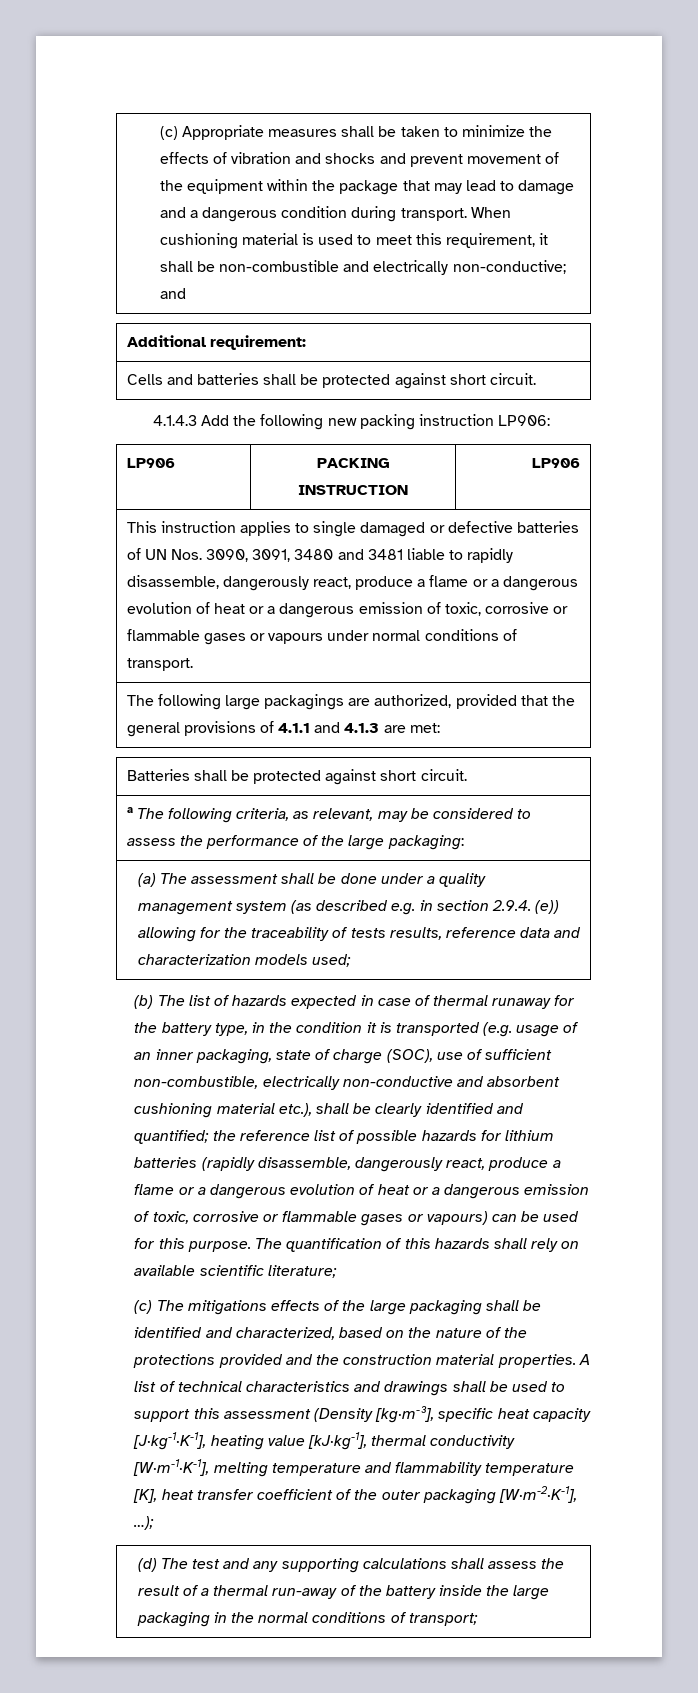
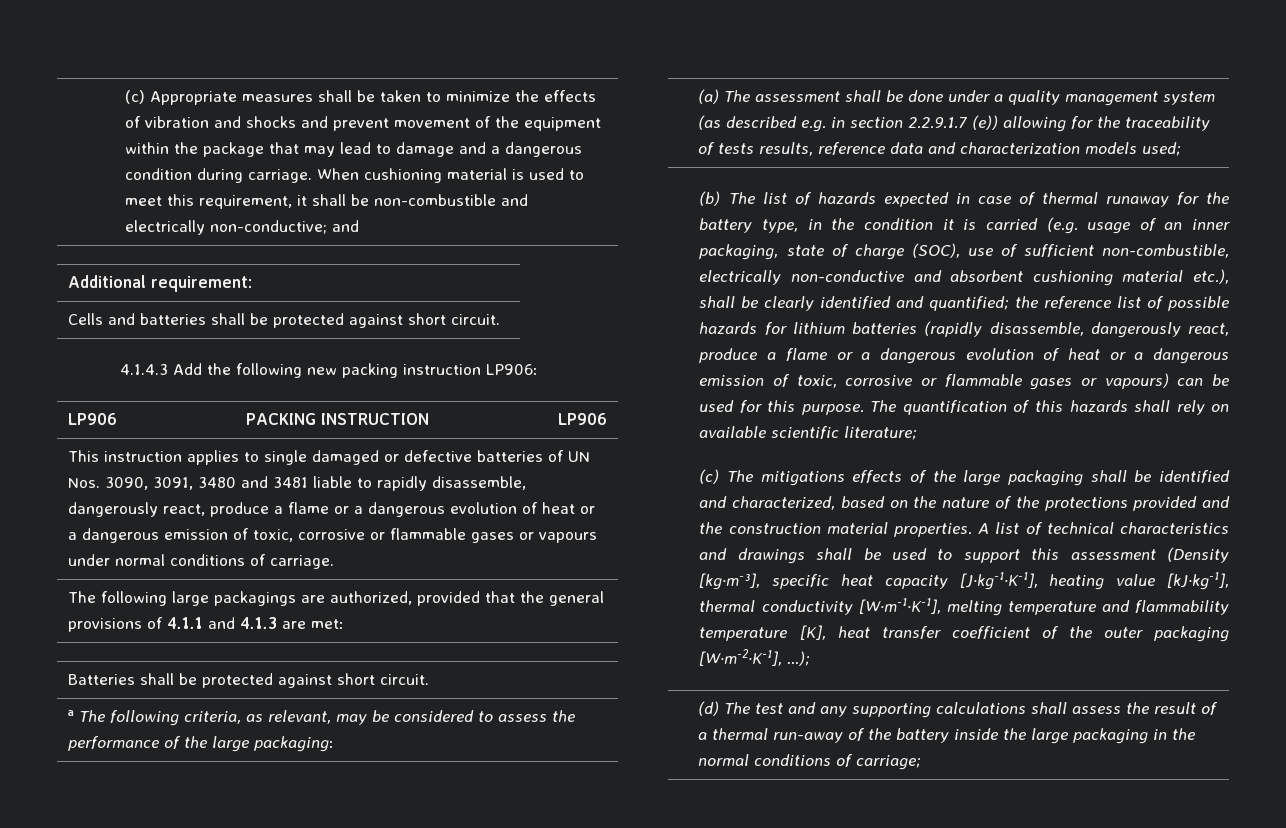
[400,208,467,221] transport. -> [247,169,312,183] carriage.
[126,658,193,671] transport. -> [270,555,335,569] carriage.
[491,900,531,911] 2.9.4. -> [908,117,969,129] 2.2.9.1.7
[395,1022,480,1036] transported -> [985,218,1038,230] carried
[408,1613,478,1626] transport; -> [856,755,922,770] carriage;

